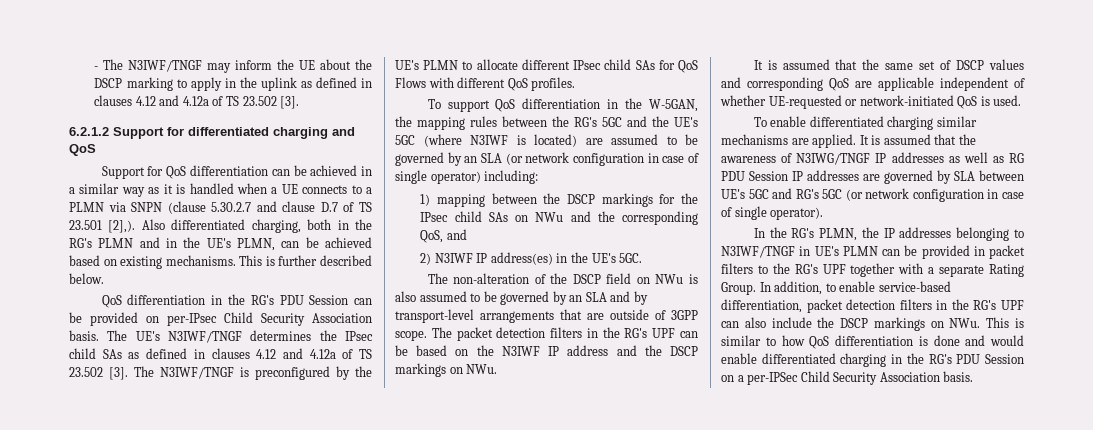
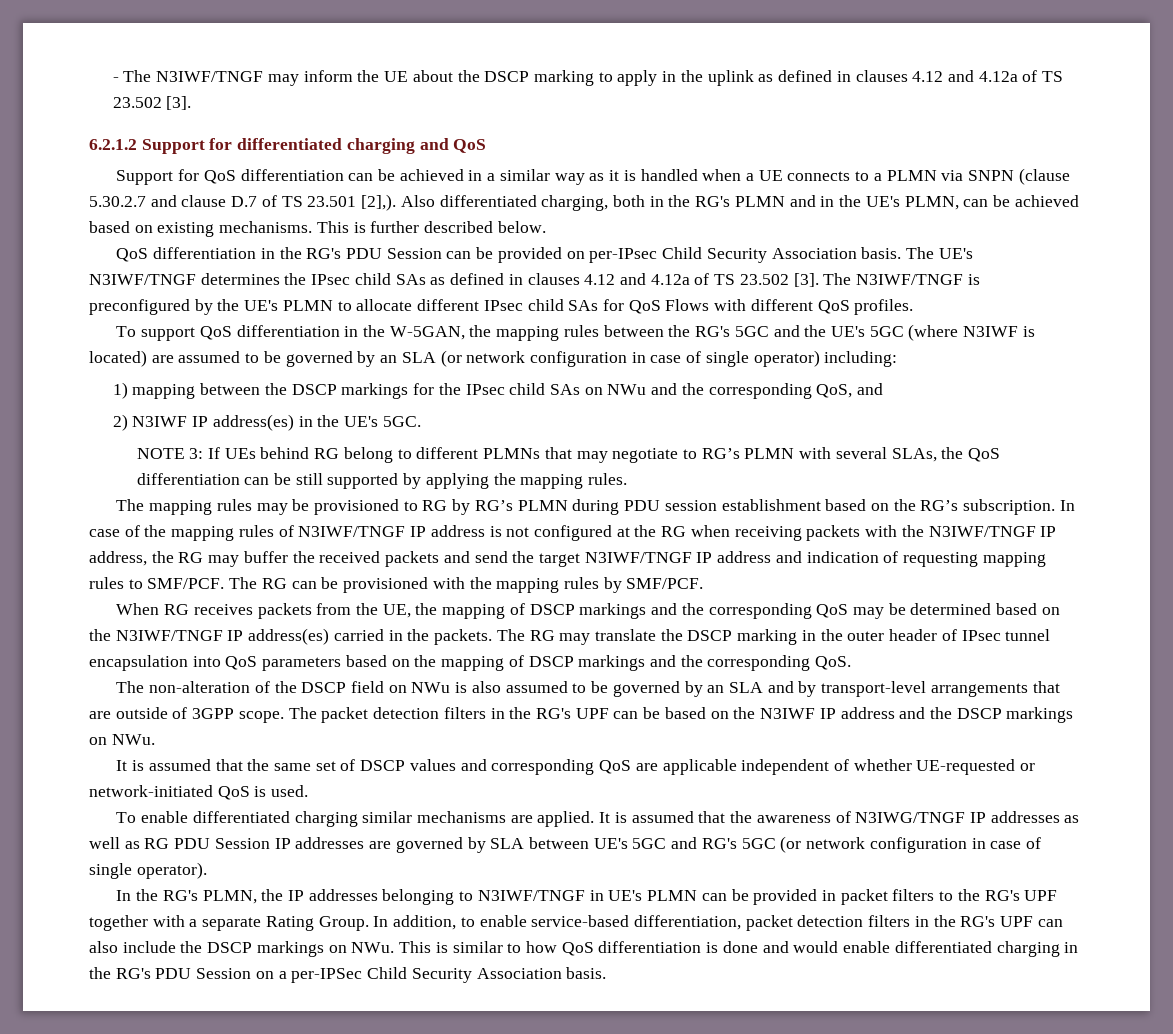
(643, 258) none -> [136,447,1001,463] [136,473,628,489] [116,499,1075,515] [89,525,1057,541] [89,551,1046,567] [89,577,704,593] [116,603,1060,619] [89,628,1051,645] [89,655,852,671] // NOTE 3: If UEs behind RG belong to different PLMNs that may negotiate to RG’s PLMN with several SLAs, the QoS differentiation can be still supported by applying the mapping rules. // The mapping rules may be provisioned to RG by RG’s PLMN during PDU session establishment based on the RG’s subscription. In case of the mapping rules of N3IWF/TNGF IP address is not configured at the RG when receiving packets with the N3IWF/TNGF IP address, the RG may buffer the received packets and send the target N3IWF/TNGF IP address and indication of requesting mapping rules to SMF/PCF. The RG can be provisioned with the mapping rules by SMF/PCF. // When RG receives packets from the UE, the mapping of DSCP markings and the corresponding QoS may be determined based on the N3IWF/TNGF IP address(es) carried in the packets. The RG may translate the DSCP marking in the outer header of IPsec tunnel encapsulation into QoS parameters based on the mapping of DSCP markings and the corresponding QoS.

